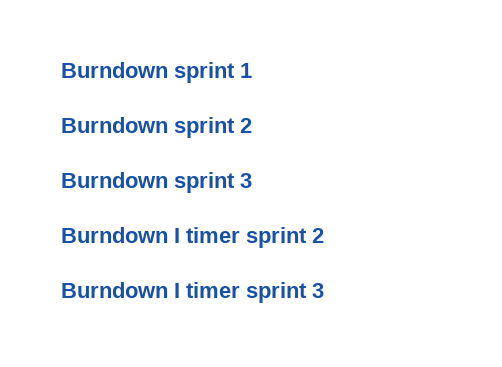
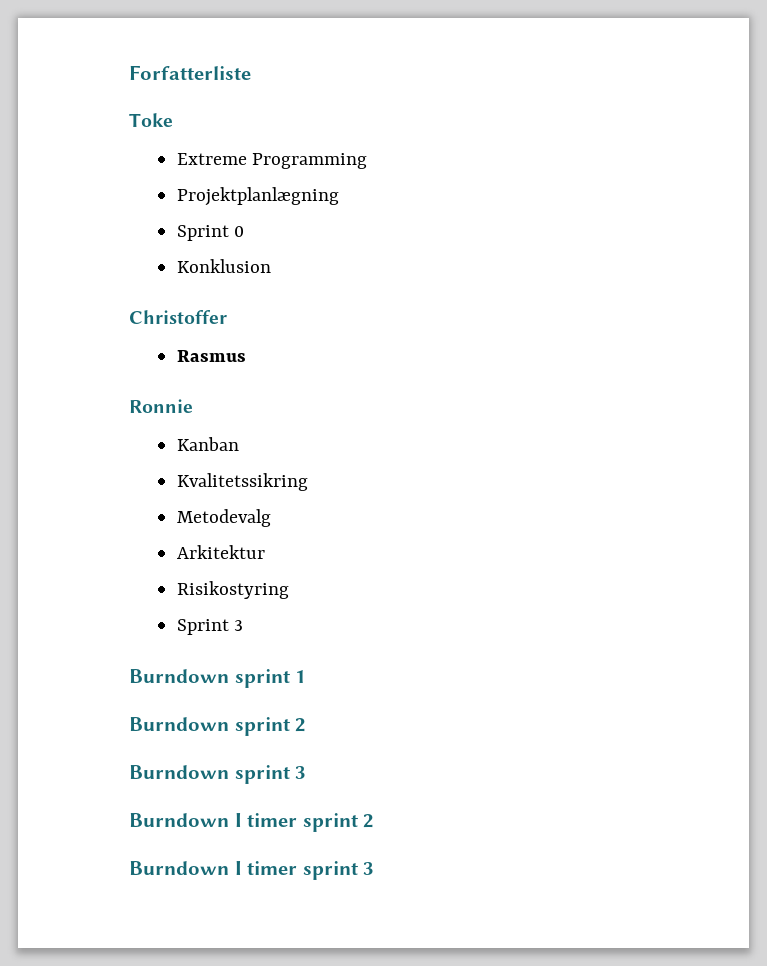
(61, 70) none -> [129,65,251,80] [129,113,173,127] [176,153,368,169] [176,187,339,206] [176,225,245,241] [176,259,271,273] [129,310,227,324] [176,350,246,362] [129,399,193,413] [176,437,239,451] [176,473,308,491] [176,509,271,527] [176,545,265,559] [176,581,289,599] [176,619,244,635] Forfatterliste // Toke // Extreme Programming // Projektplanlægning // Sprint 0 // Konklusion // Christoffer // Rasmus // Ronnie // Kanban // Kvalitetssikring // Metodevalg // Arkitektur // Risikostyring // Sprint 3 //

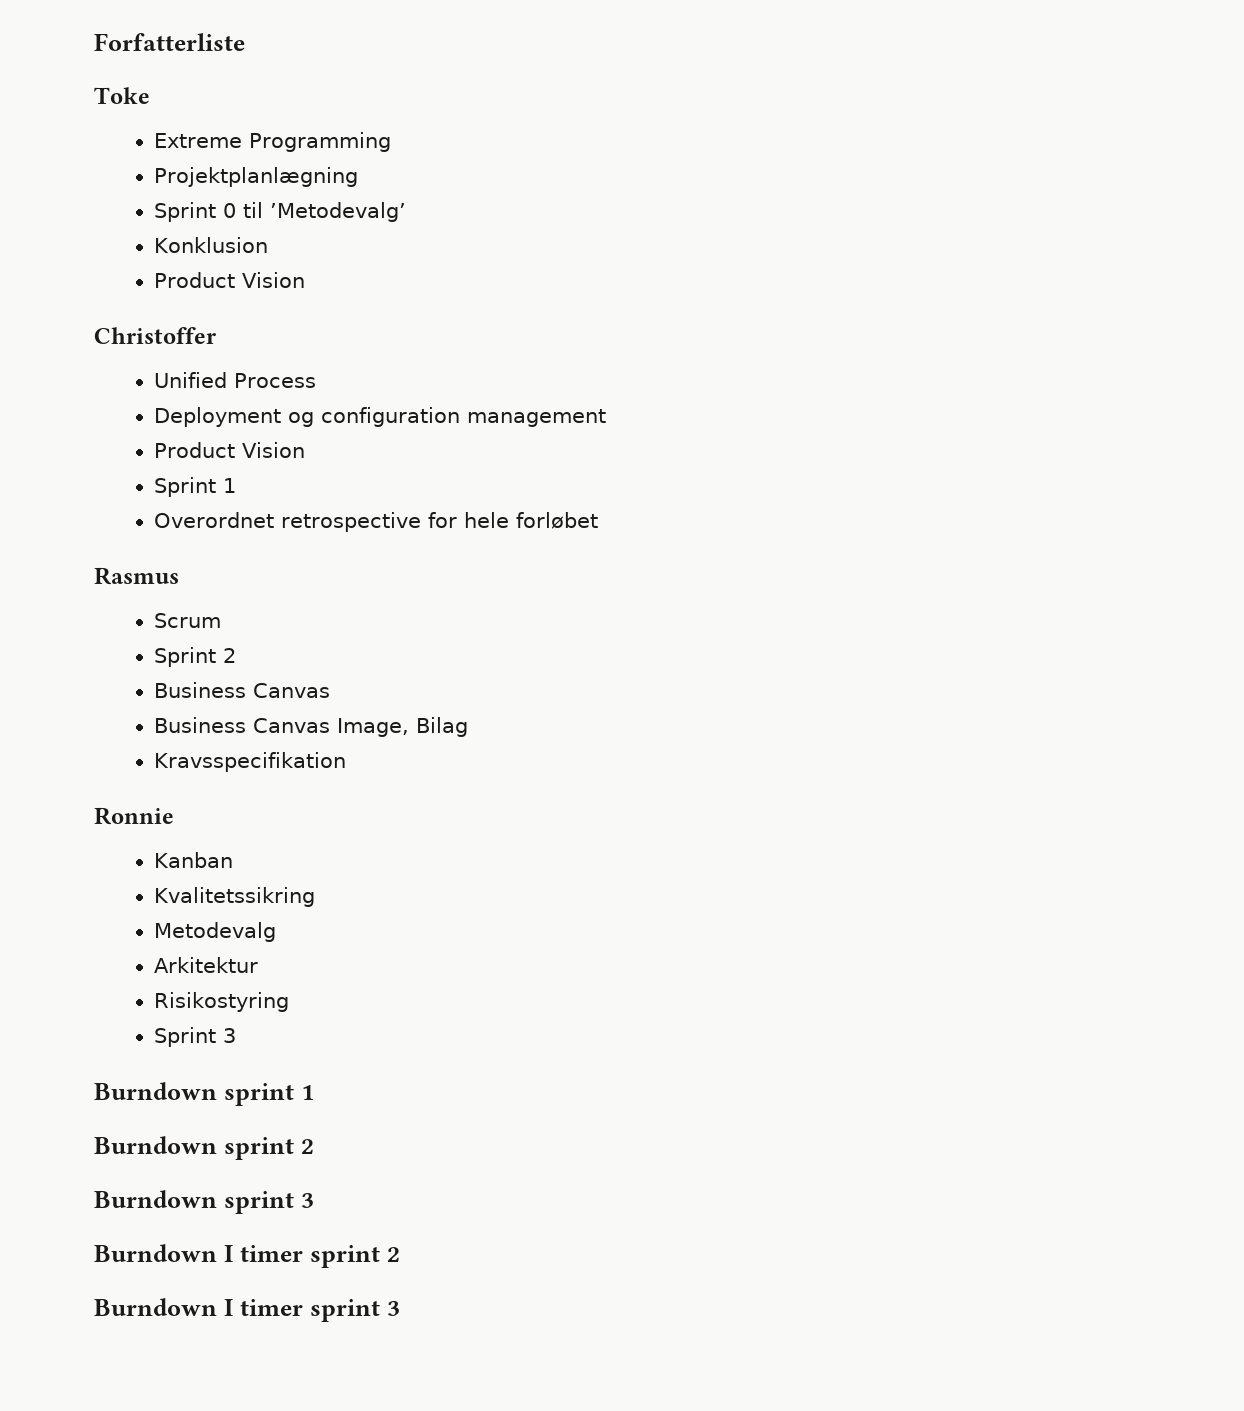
(245, 231) none -> [243,202,407,222] til ’Metodevalg’
(271, 266) none -> [154,272,306,288] // Product Vision
[176,350,246,362] Rasmus -> [154,372,317,388] [154,407,607,427] [154,442,306,458] [154,477,237,497] [154,512,599,532] [94,567,179,585] [154,613,222,628] [154,647,237,667] [154,682,331,698] [154,717,469,737] [154,752,347,772] Unified Process // Deployment og configuration management // Product Vision // Sprint 1 // Overordnet retrospective for hele forløbet // Rasmus // Scrum // Sprint 2 // Business Canvas // Business Canvas Image, Bilag // Kravsspecifikation

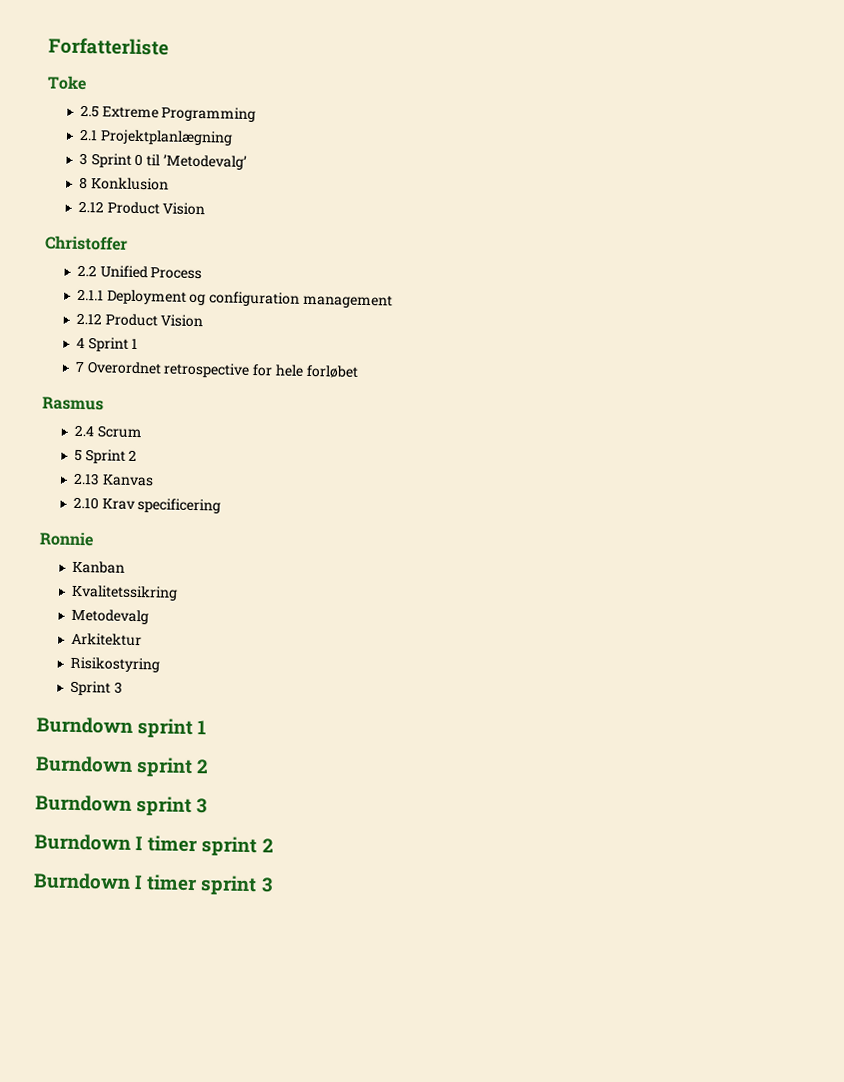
(150, 95) none -> [79,104,99,118] 2.5
(392, 142) none -> [78,128,98,141] 2.1
(359, 177) none -> [78,152,88,166] 3
(407, 212) none -> [78,176,88,190] 8
(269, 245) none -> [77,200,104,213] 2.12
(216, 335) none -> [76,264,97,277] 2.2
(317, 380) none -> [76,288,104,301] 2.1.1
[154,442,306,458] Product Vision // -> [75,312,204,328] [75,337,85,349] 2.12 Product Vision // 4
(237, 485) none -> [74,361,85,373] 7
(179, 576) none -> [73,424,94,437] 2.4
(222, 620) none -> [73,449,82,462] 5
[154,682,331,698] [154,717,469,737] [154,752,347,772] Business Canvas // Business Canvas Image, Bilag // Kravsspecifikation -> [72,472,154,487] [72,496,222,514] 2.13 Kanvas // 2.10 Krav specificering

